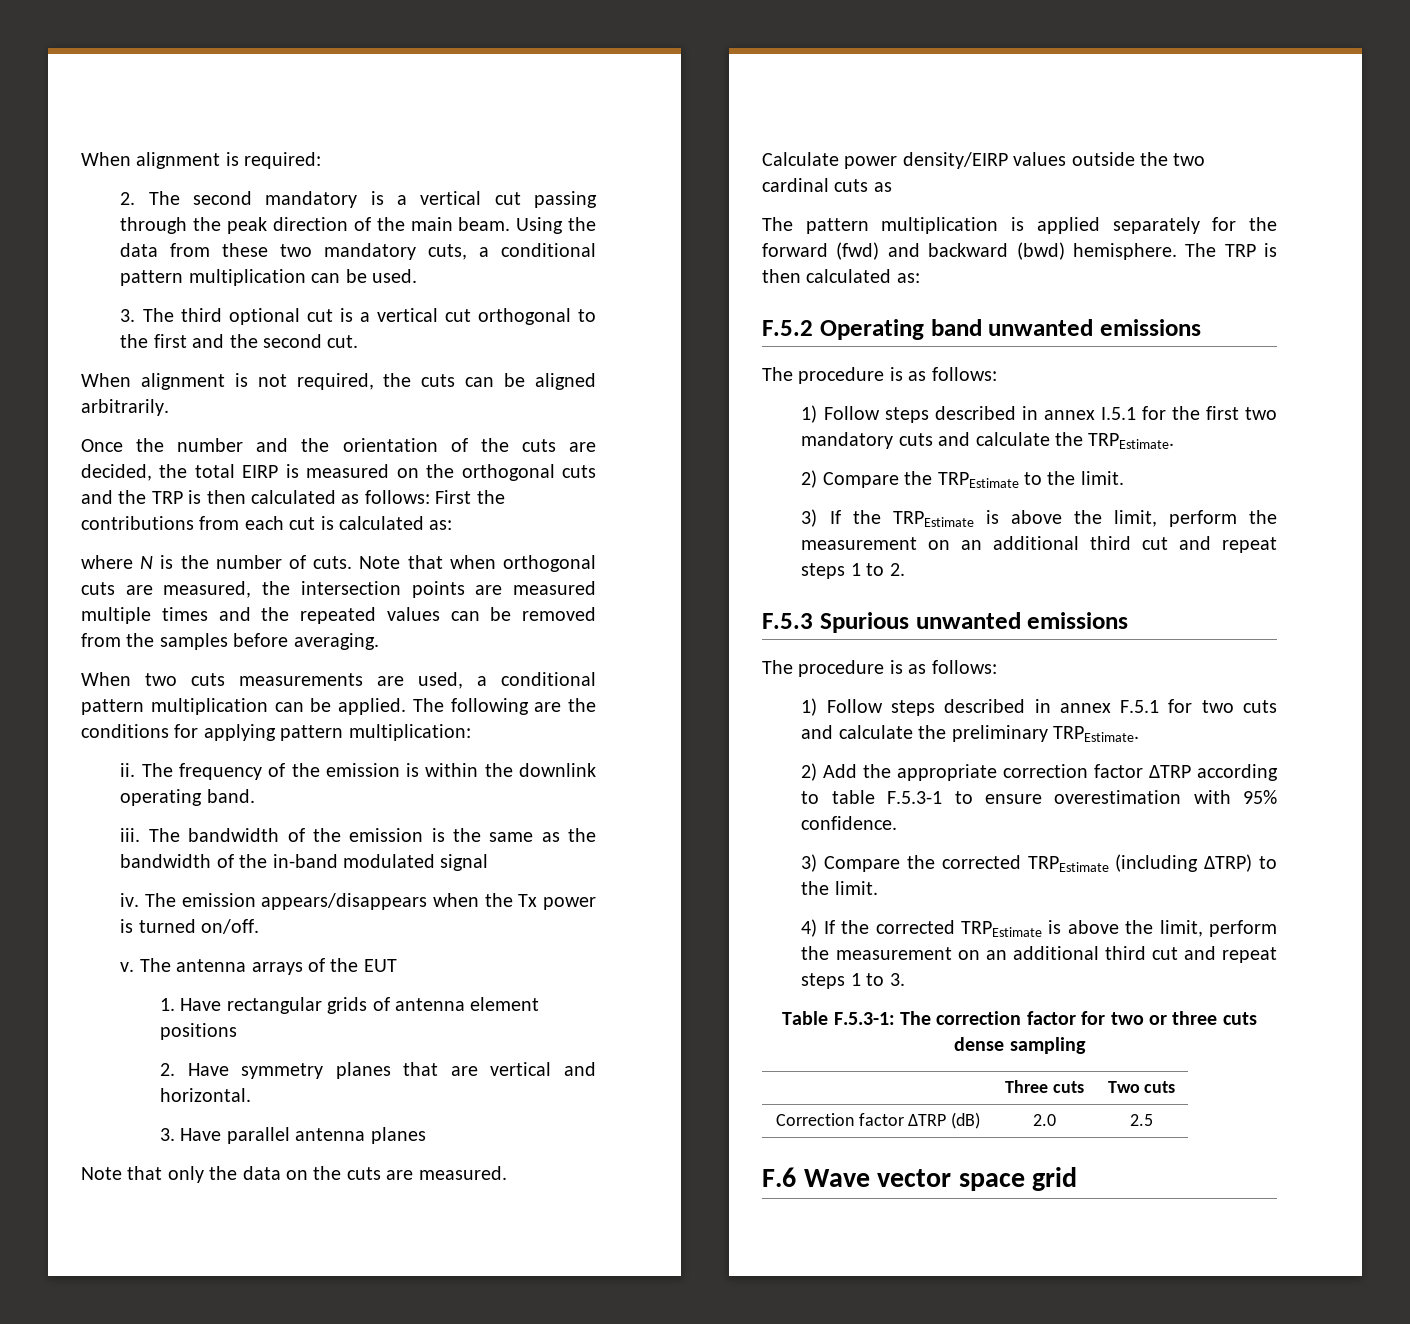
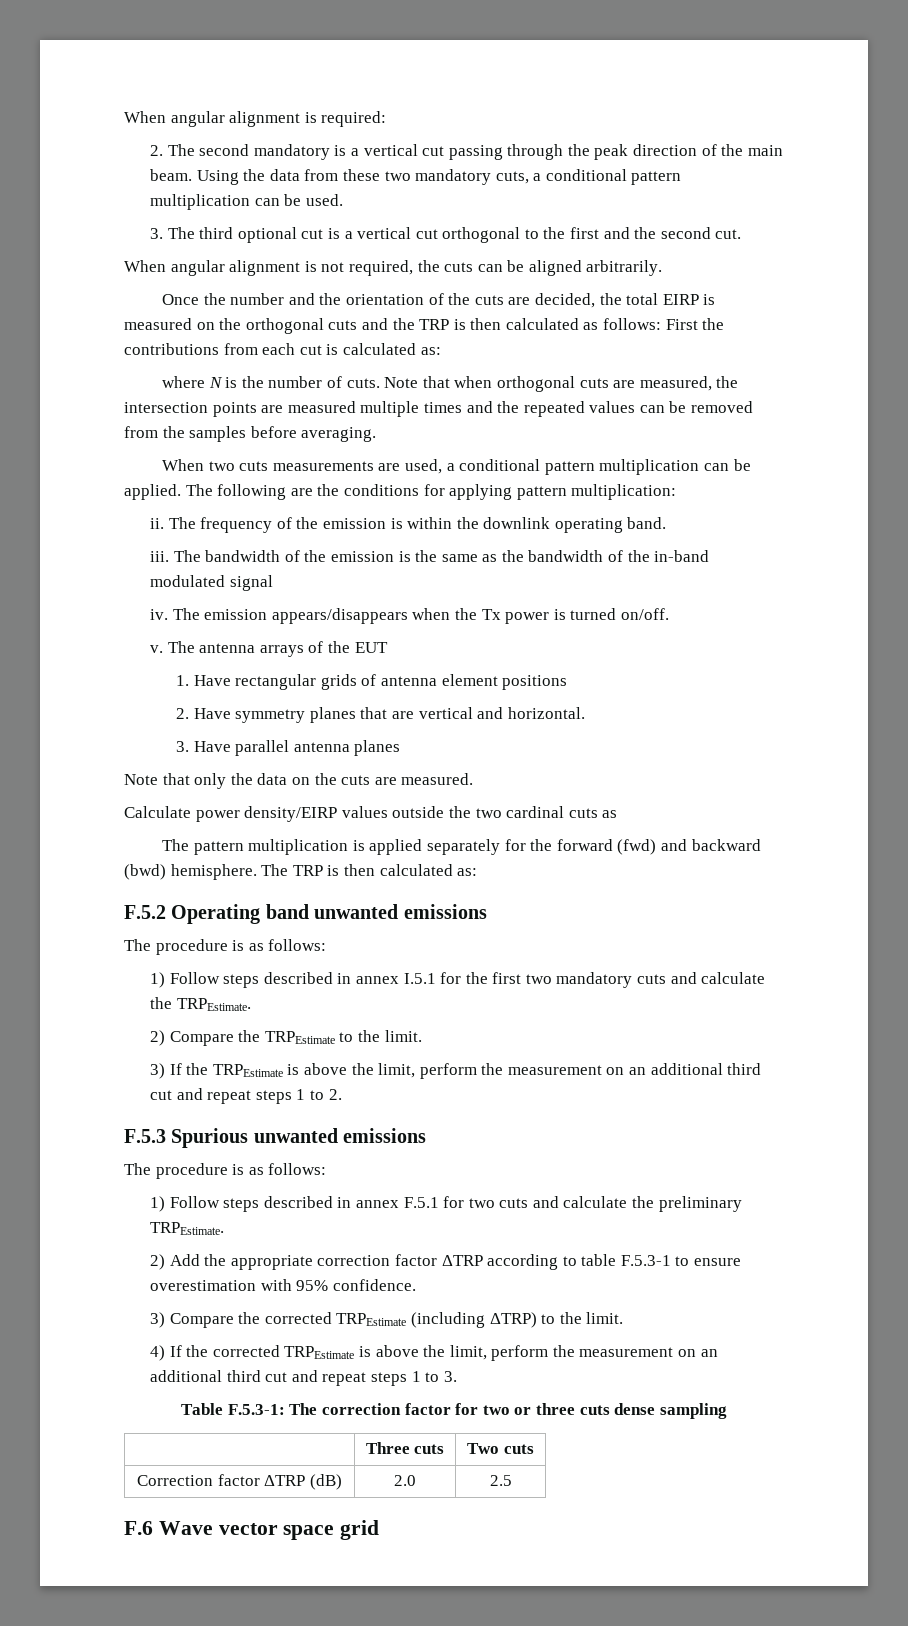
[81,152,131,166] When -> [124,111,225,127] When angular
(131, 380) none -> [170,260,225,276] angular

